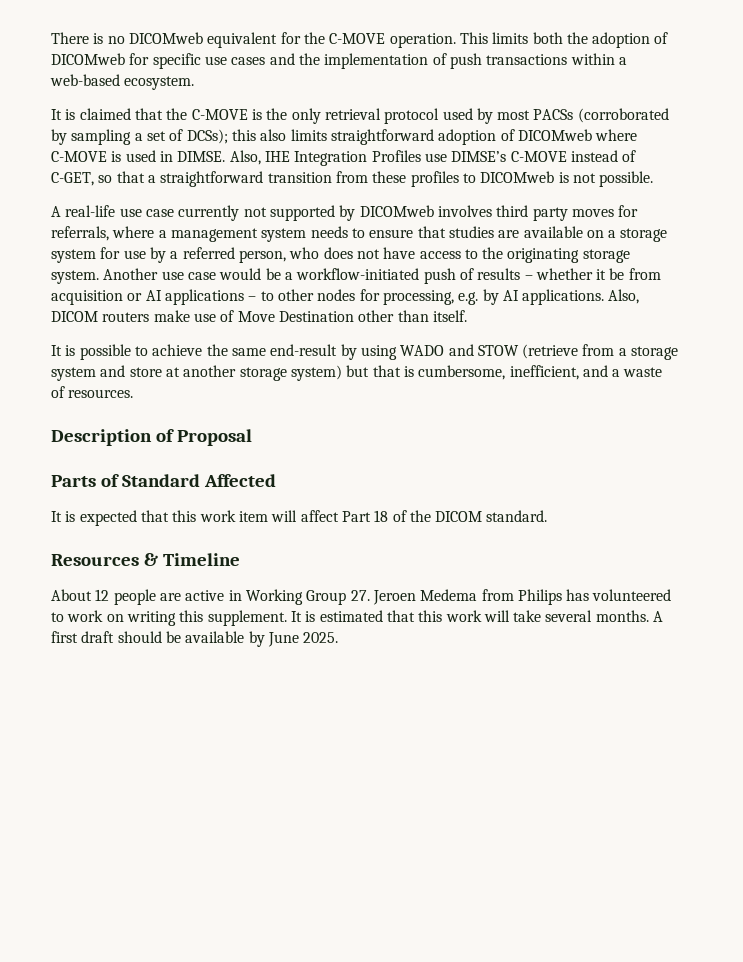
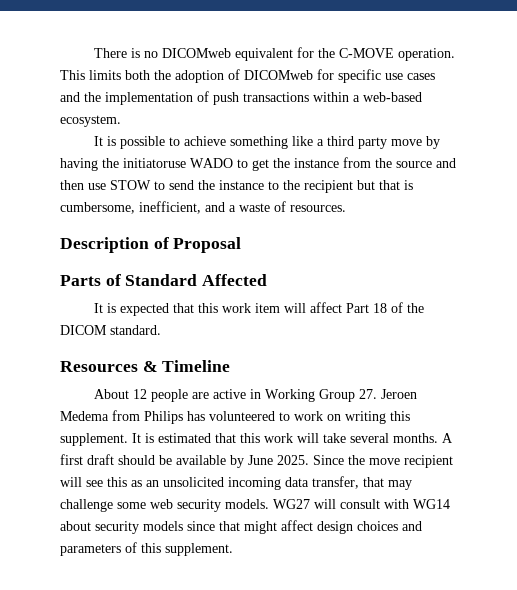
[51,108,669,124] [51,129,638,145] [51,150,637,166] [51,171,654,187] [51,205,639,221] [51,226,668,242] [51,247,630,263] [51,268,661,284] [51,289,640,305] [51,310,467,322] // It is claimed that the C-MOVE is the only retrieval protocol used by most PACSs (corroborated by sampling a set of DCSs); this also limits straightforward adoption of DICOMweb where C-MOVE is used in DIMSE. Also, IHE Integration Profiles use DIMSE’s C-MOVE instead of C-GET, so that a straightforward transition from these profiles to DICOMweb is not possible. // A real-life use case currently not supported by DICOMweb involves third party moves for referrals, where a management system needs to ensure that studies are available on a storage system for use by a referred person, who does not have access to the originating storage system. Another use case would be a workflow-initiated push of results – whether it be from acquisition or AI applications – to other nodes for processing, e.g. by AI applications. Also, DICOM routers make use of Move Destination other than itself. -> (121, 121) none
[206,344,679,360] [51,365,342,381] the same end-result by using WADO and STOW (retrieve from a storage system and store at another storage system) -> [230,136,441,149] [60,157,456,171] [60,180,353,193] something like a third party move by having the initiatoruse WADO to get the instance from the source and then use STOW to send the instance to the recipient
(339, 637) none -> [313,455,453,468] [60,476,412,490] [60,499,450,512] [60,520,422,534] [60,542,233,556] Since the move recipient will see this as an unsolicited incoming data transfer, that may challenge some web security models. WG27 will consult with WG14 about security models since that might affect design choices and parameters of this supplement.

